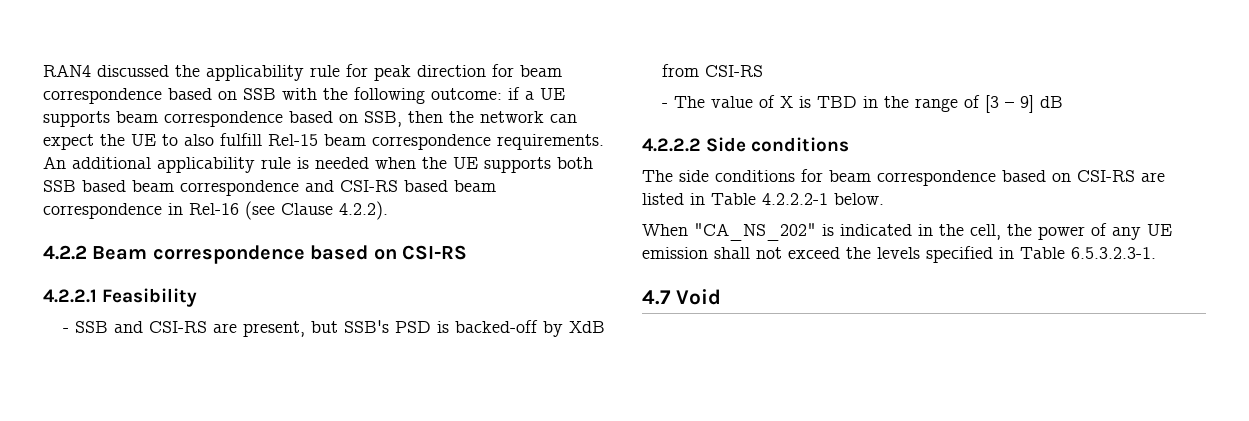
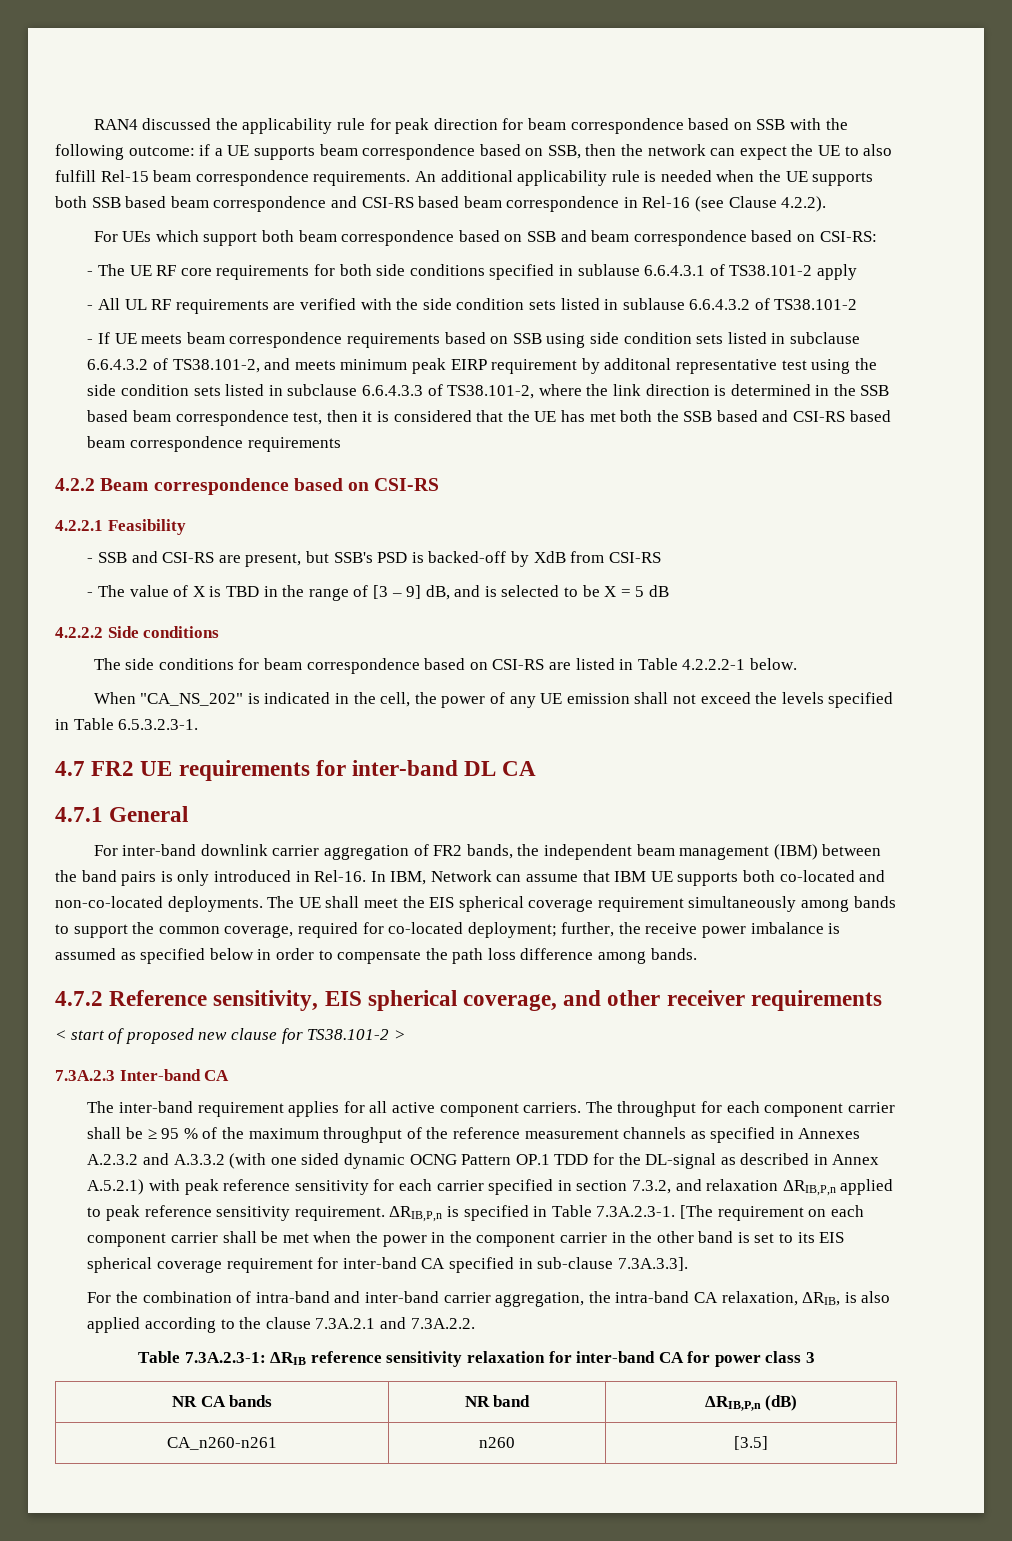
(388, 210) none -> [93,230,877,246] [87,264,857,280] [87,298,858,314] [87,332,860,348] [87,358,877,374] [87,384,890,399] [87,410,891,426] [87,436,341,452] // For UEs which support both beam correspondence based on SSB and beam correspondence based on CSI-RS: // - The UE RF core requirements for both side conditions specified in sublause 6.6.4.3.1 of TS38.101-2 apply // - All UL RF requirements are verified with the side condition sets listed in sublause 6.6.4.3.2 of TS38.101-2 // - If UE meets beam correspondence requirements based on SSB using side condition sets listed in subclause 6.6.4.3.2 of TS38.101-2, and meets minimum peak EIRP requirement by additonal representative test using the side condition sets listed in subclause 6.6.4.3.3 of TS38.101-2, where the link direction is determined in the SSB based beam correspondence test, then it is considered that the UE has met both the SSB based and CSI-RS based beam correspondence requirements
(1034, 104) none -> [425,585,645,600] dB, and is selected to be X = 5
[675,289,721,305] Void -> [91,760,537,781] [55,806,189,822] [93,844,882,860] [55,870,886,886] [55,896,896,912] [55,922,841,938] [55,948,697,964] [55,990,882,1011] [55,1028,405,1044] [55,1069,230,1081] [87,1101,895,1117] [87,1127,861,1143] [87,1153,880,1169] [87,1179,894,1196] [87,1205,864,1222] [87,1231,845,1247] [87,1257,688,1273] [87,1291,891,1307] [87,1317,475,1333] [137,1351,816,1367] [171,1395,273,1407] [464,1395,531,1407] [704,1395,798,1411] [167,1437,277,1450] [479,1437,515,1448] [733,1436,768,1450] FR2 UE requirements for inter-band DL CA // 4.7.1 General // For inter-band downlink carrier aggregation of FR2 bands, the independent beam management (IBM) between the band pairs is only introduced in Rel-16. In IBM, Network can assume that IBM UE supports both co-located and non-co-located deployments. The UE shall meet the EIS spherical coverage requirement simultaneously among bands to support the common coverage, required for co-located deployment; further, the receive power imbalance is assumed as specified below in order to compensate the path loss difference among bands. // 4.7.2 Reference sensitivity, EIS spherical coverage, and other receiver requirements // < start of proposed new clause for TS38.101-2 > // 7.3A.2.3 Inter-band CA // The inter-band requirement applies for all active component carriers. The throughput for each component carrier shall be ≥ 95 % of the maximum throughput of the reference measurement channels as specified in Annexes A.2.3.2 and A.3.3.2 (with one sided dynamic OCNG Pattern OP.1 TDD for the DL-signal as described in Annex A.5.2.1) with peak reference sensitivity for each carrier specified in section 7.3.2, and relaxation ΔRIB,P,n applied to peak reference sensitivity requirement. ΔRIB,P,n is specified in Table 7.3A.2.3-1. [The requirement on each component carrier shall be met when the power in the component carrier in the other band is set to its EIS spherical coverage requirement for inter-band CA specified in sub-clause 7.3A.3.3]. // For the combination of intra-band and inter-band carrier aggregation, the intra-band CA relaxation, ΔRIB, is also applied according to the clause 7.3A.2.1 and 7.3A.2.2. // Table 7.3A.2.3-1: ΔRIB reference sensitivity relaxation for inter-band CA for power class 3 // NR CA bands | NR band | ΔRIB,P,n (dB) // CA_n260-n261 | n260 | [3.5]

